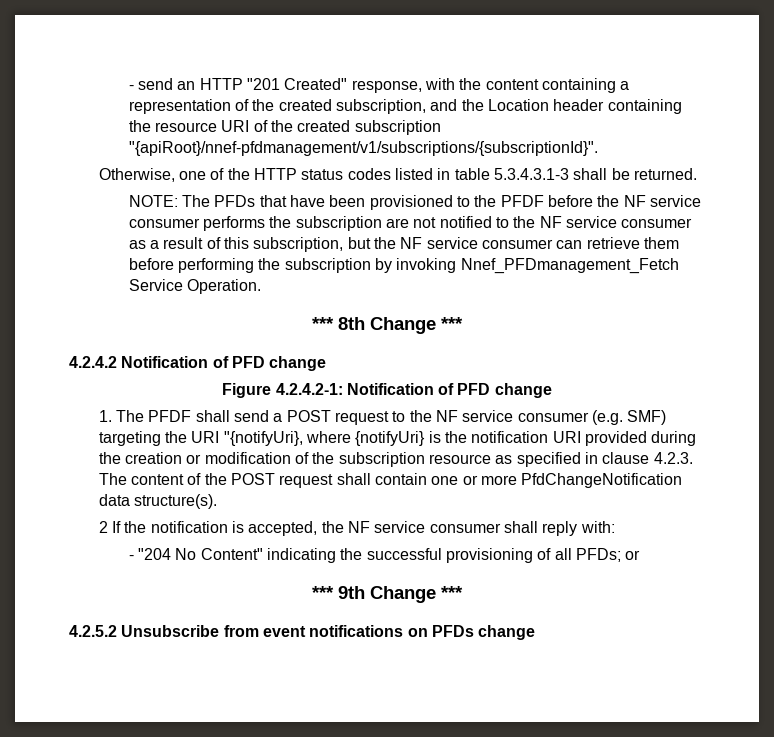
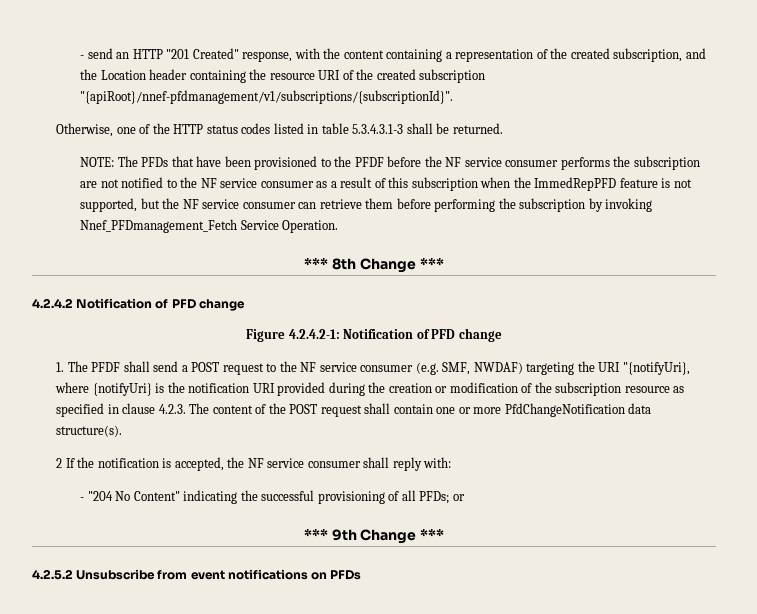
[253,237,344,252] subscription, -> [411,177,692,191] [80,198,138,212] subscription when the ImmedRepPFD feature is not supported,
[627,410,667,425] SMF) -> [442,362,523,375] SMF, NWDAF)
[478,625,536,640] change -> (362, 575) none

